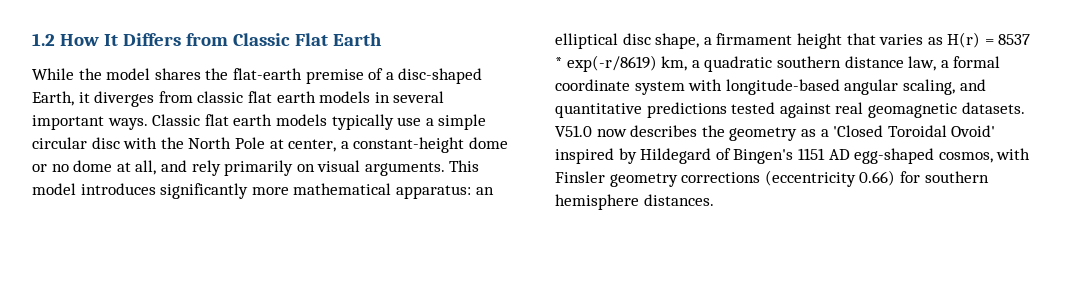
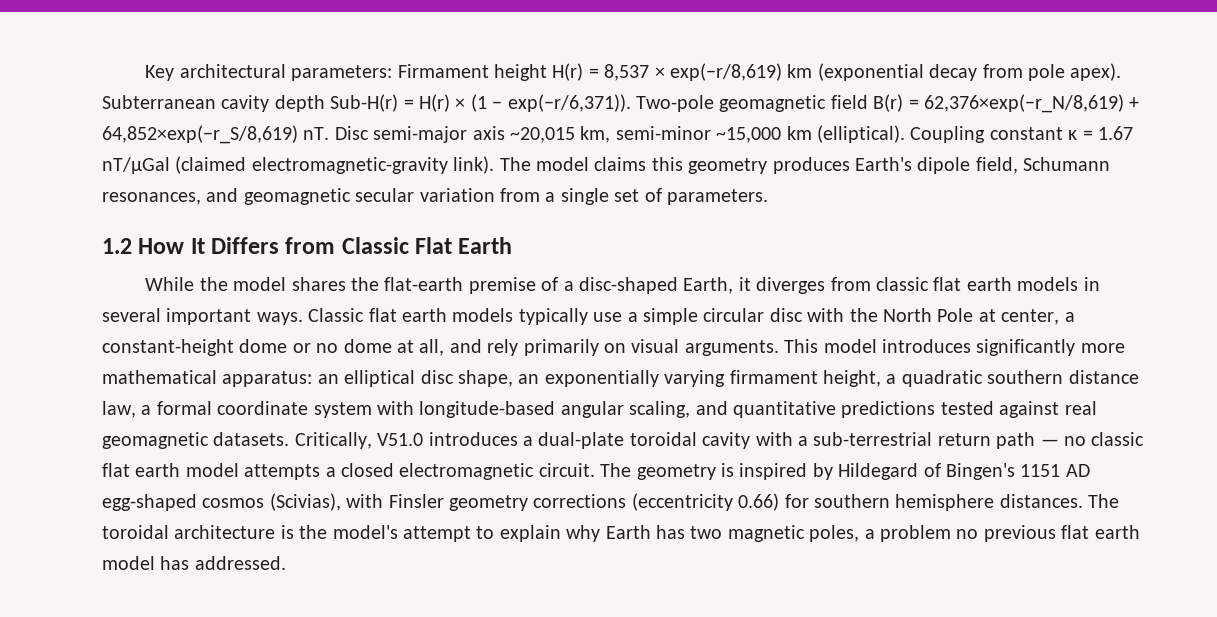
(32, 39) none -> [145,63,1122,81] [102,94,1140,113] [102,125,1133,144] [102,156,1111,174] [102,188,768,205] Key architectural parameters: Firmament height H(r) = 8,537 × exp(−r/8,619) km (exponential decay from pole apex). Subterranean cavity depth Sub-H(r) = H(r) × (1 − exp(−r/6,371)). Two-pole geomagnetic field B(r) = 62,376×exp(−r_N/8,619) + 64,852×exp(−r_S/8,619) nT. Disc semi-major axis ~20,015 km, semi-minor ~15,000 km (elliptical). Coupling constant κ = 1.67 nT/µGal (claimed electromagnetic-gravity link). The model claims this geometry produces Earth's dipole field, Schumann resonances, and geomagnetic secular variation from a single set of parameters. //
[703,32,1031,49] [555,55,688,72] a firmament height that varies as H(r) = 8537 * exp(-r/8619) km, -> [518,370,881,387] an exponentially varying firmament height,
[555,125,996,141] V51.0 now describes the geometry as a 'Closed Toroidal Ovoid' -> [294,432,1145,449] [102,463,734,480] Critically, V51.0 introduces a dual-plate toroidal cavity with a sub-terrestrial return path — no classic flat earth model attempts a closed electromagnetic circuit. The geometry is
[938,152,993,163] cosmos, -> [202,493,341,511] cosmos (Scivias),
(714, 200) none -> [1088,494,1120,508] [102,525,1140,542] [102,556,286,570] The toroidal architecture is the model's attempt to explain why Earth has two magnetic poles, a problem no previous flat earth model has addressed.

